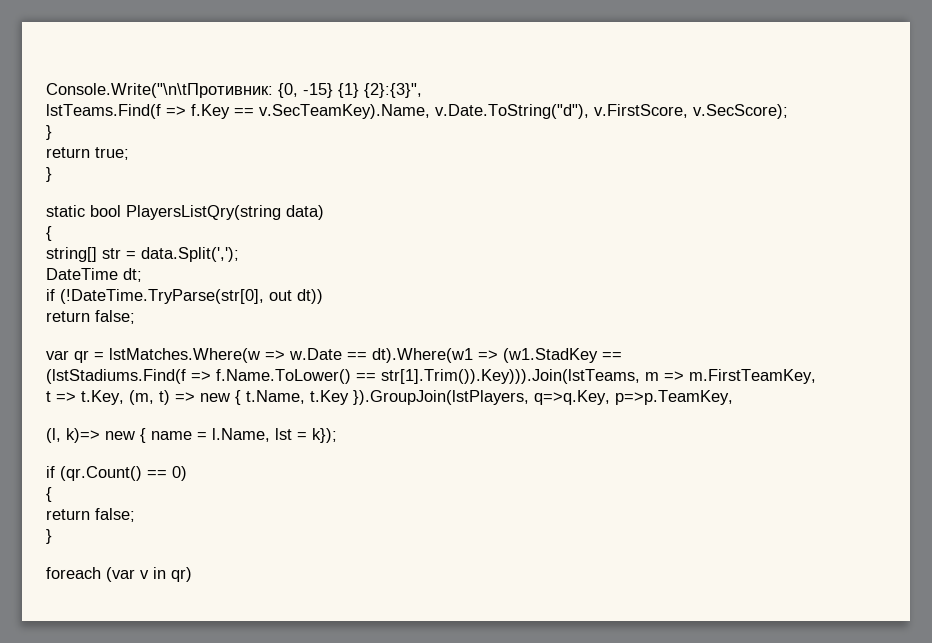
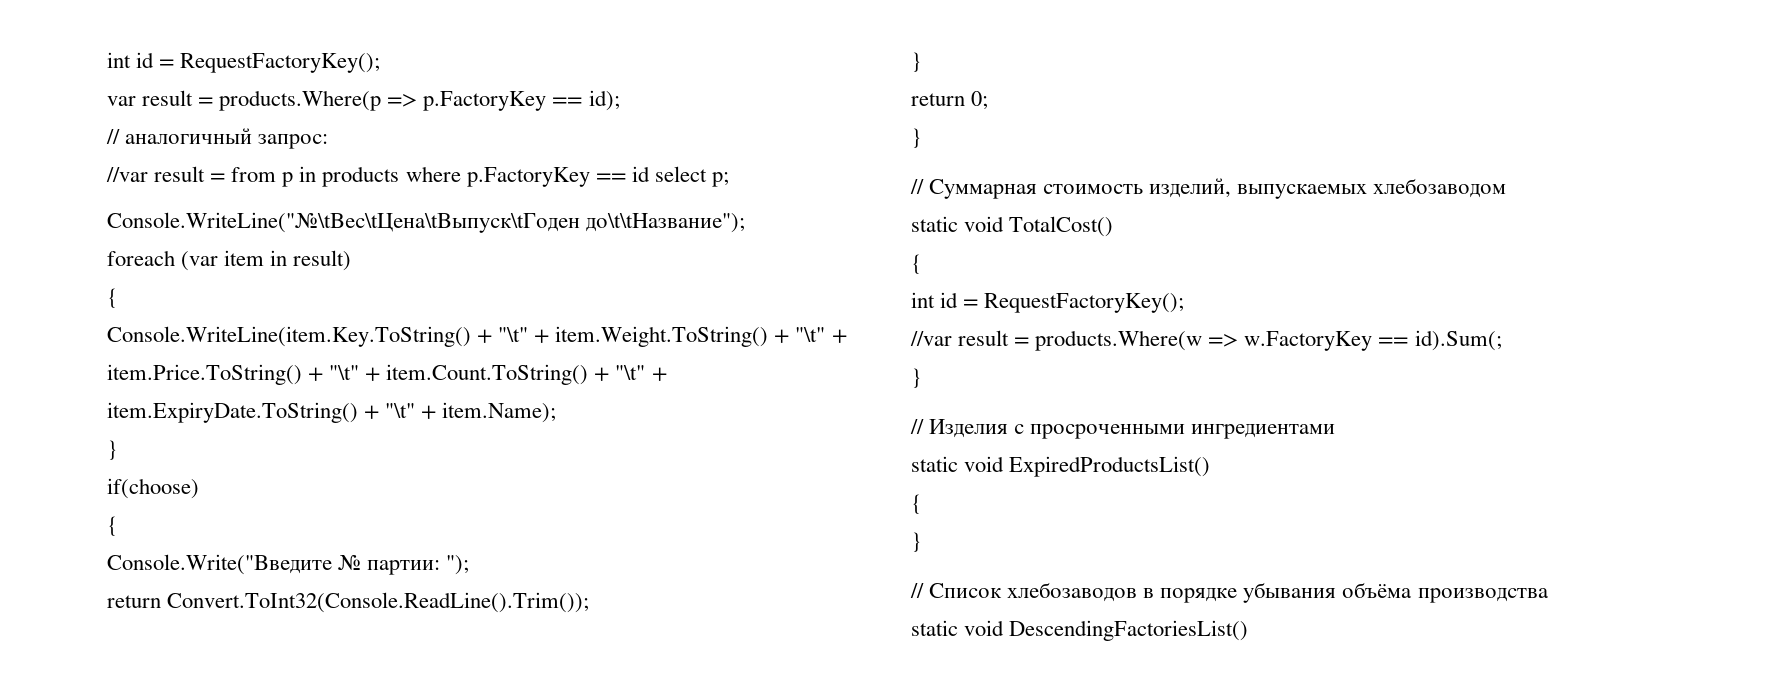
[46,83,422,98] [46,104,788,119] Console.Write("\n\tПротивник: {0, -15} {1} {2}:{3}", // lstTeams.Find(f => f.Key == v.SecTeamKey).Name, v.Date.ToString("d"), v.FirstScore, v.SecScore); -> [107,52,381,73] [107,90,620,111] [106,128,329,149] [106,166,729,187] [107,212,746,233] [107,250,352,271] [107,288,118,308] [107,326,847,347] [107,364,667,385] [107,402,557,423] [107,440,118,460] [107,478,199,499] [107,516,118,536] [107,554,470,575] [107,592,590,613] int id = RequestFactoryKey(); // var result = products.Where(p => p.FactoryKey == id); // // аналогичный запрос: // //var result = from p in products where p.FactoryKey == id select p; // Console.WriteLine("№\tВес\tЦена\tВыпуск\tГоден до\t\tНазвание"); // foreach (var item in result) // { // Console.WriteLine(item.Key.ToString() + "\t" + item.Weight.ToString() + "\t" + item.Price.ToString() + "\t" + item.Count.ToString() + "\t" + item.ExpiryDate.ToString() + "\t" + item.Name); // } // if(choose) // { // Console.Write("Введите № партии: "); // return Convert.ToInt32(Console.ReadLine().Trim());
[95,147,129,160] [46,167,52,182] [46,205,324,220] [46,226,52,241] [46,247,239,262] [46,268,142,282] [46,289,323,304] [46,310,135,324] [46,348,622,363] [46,369,816,384] [46,390,733,405] [46,428,337,443] [46,466,187,481] [46,487,52,502] [46,508,135,522] [46,529,52,544] [46,567,192,582] true; // } // static bool PlayersListQry(string data) // { // string[] str = data.Split(','); // DateTime dt; // if (!DateTime.TryParse(str[0], out dt)) // return false; // var qr = lstMatches.Where(w => w.Date == dt).Where(w1 => (w1.StadKey == // (lstStadiums.Find(f => f.Name.ToLower() == str[1].Trim()).Key))).Join(lstTeams, m => m.FirstTeamKey, // t => t.Key, (m, t) => new { t.Name, t.Key }).GroupJoin(lstPlayers, q=>q.Key, p=>p.TeamKey, // (l, k)=> new { name = l.Name, lst = k}); // if (qr.Count() == 0) // { // return false; // } // foreach (var v in qr) -> [971,91,989,110] [911,128,922,148] [910,178,1507,199] [911,216,1114,237] [911,254,922,274] [911,292,1185,313] [910,330,1502,351] [911,368,922,388] [910,419,1336,439] [911,456,1211,477] [911,494,922,514] [911,532,922,552] [910,582,1549,603] [911,620,1249,641] 0; // } // // Суммарная стоимость изделий, выпускаемых хлебозаводом // static void TotalCost() // { // int id = RequestFactoryKey(); // //var result = products.Where(w => w.FactoryKey == id).Sum(; // } // // Изделия с просроченными ингредиентами // static void ExpiredProductsList() // { // } // // Список хлебозаводов в порядке убывания объёма производства // static void DescendingFactoriesList()

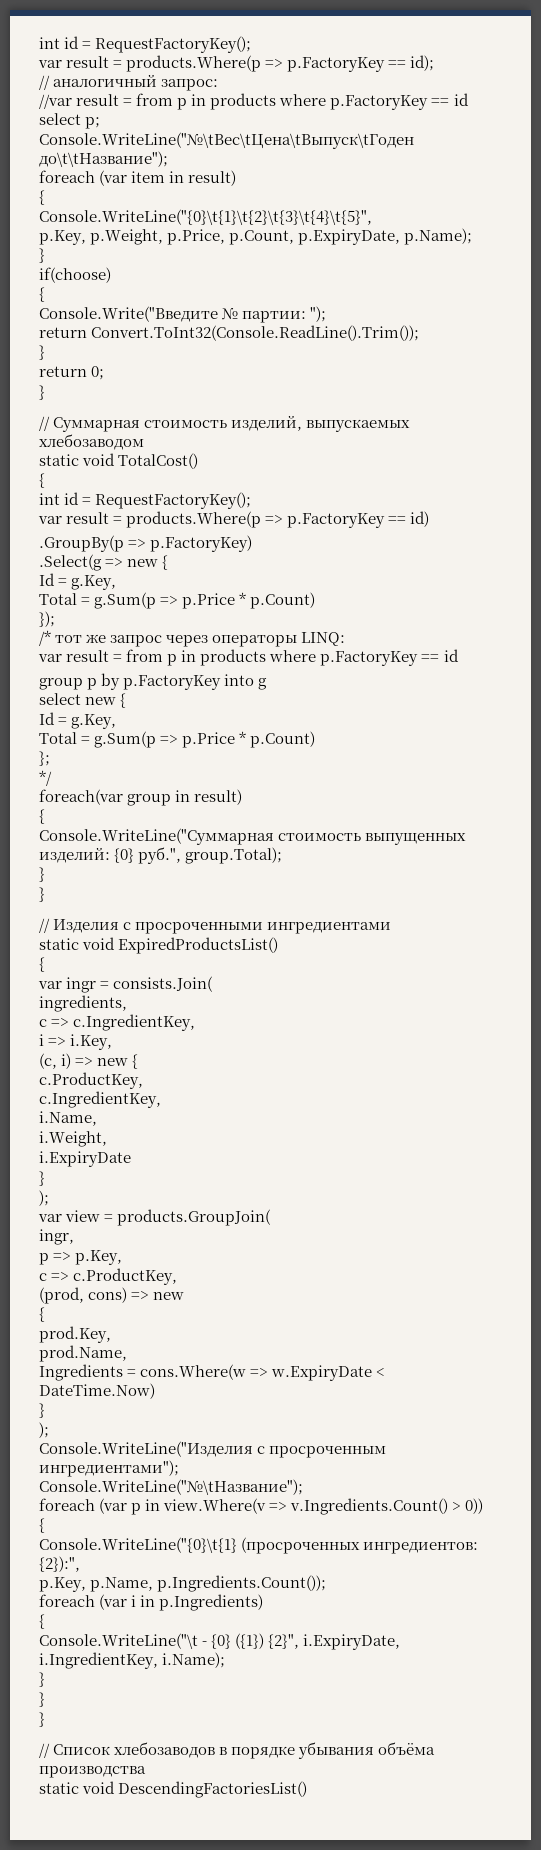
[107,326,847,347] [107,364,667,385] [107,402,557,423] Console.WriteLine(item.Key.ToString() + "\t" + item.Weight.ToString() + "\t" + item.Price.ToString() + "\t" + item.Count.ToString() + "\t" + item.ExpiryDate.ToString() + "\t" + item.Name); -> [39,209,372,225] [39,228,473,245] Console.WriteLine("{0}\t{1}\t{2}\t{3}\t{4}\t{5}", // p.Key, p.Weight, p.Price, p.Count, p.ExpiryDate, p.Name);
[910,330,1502,351] //var result = products.Where(w => w.FactoryKey == id).Sum(; -> [38,511,430,528] [39,535,253,552] [39,554,169,571] [39,573,117,590] [39,592,316,609] [39,611,55,627] [39,630,346,647] [38,649,459,666] [39,673,268,690] [39,693,127,708] [39,712,117,729] [39,731,316,748] [39,751,50,766] [39,770,52,786] [39,789,243,806] [39,809,45,824] [39,828,467,845] [39,847,283,864] [39,867,45,882] var result = products.Where(p => p.FactoryKey == id) // .GroupBy(p => p.FactoryKey) // .Select(g => new { // Id = g.Key, // Total = g.Sum(p => p.Price * p.Count) // }); // /* тот же запрос через операторы LINQ: // var result = from p in products where p.FactoryKey == id // group p by p.FactoryKey into g // select new { // Id = g.Key, // Total = g.Sum(p => p.Price * p.Count) // }; // */ // foreach(var group in result) // { // Console.WriteLine("Суммарная стоимость выпущенных изделий: {0} руб.", group.Total); // }
(922, 504) none -> [38,976,214,993] [39,995,127,1012] [39,1014,196,1031] [39,1034,113,1050] [39,1053,139,1069] [39,1072,143,1089] [39,1091,161,1108] [39,1111,97,1126] [39,1131,107,1147] [39,1151,131,1167] [39,1171,45,1186] [39,1190,49,1206] [38,1209,272,1226] [39,1229,74,1245] [39,1250,123,1265] [39,1268,178,1285] [39,1287,185,1304] [39,1307,45,1322] [39,1326,111,1343] [39,1345,127,1362] [39,1364,386,1381] [39,1383,155,1399] [39,1403,45,1418] [39,1422,49,1438] [39,1441,387,1458] [39,1460,179,1477] [39,1479,303,1495] [39,1498,484,1515] [39,1518,45,1533] [39,1537,479,1554] [39,1556,80,1572] [39,1575,327,1592] [39,1594,264,1611] [39,1614,45,1629] [39,1633,401,1650] [39,1652,226,1669] [39,1672,45,1687] [39,1692,45,1707] // var ingr = consists.Join( // ingredients, // c => c.IngredientKey, // i => i.Key, // (c, i) => new { // c.ProductKey, // c.IngredientKey, // i.Name, // i.Weight, // i.ExpiryDate // } // ); // var view = products.GroupJoin( // ingr, // p => p.Key, // c => c.ProductKey, // (prod, cons) => new // { // prod.Key, // prod.Name, // Ingredients = cons.Where(w => w.ExpiryDate < DateTime.Now) // } // ); // Console.WriteLine("Изделия с просроченным ингредиентами"); // Console.WriteLine("№\tНазвание"); // foreach (var p in view.Where(v => v.Ingredients.Count() > 0)) // { // Console.WriteLine("{0}\t{1} (просроченных ингредиентов: {2}):", // p.Key, p.Name, p.Ingredients.Count()); // foreach (var i in p.Ingredients) // { // Console.WriteLine("\t - {0} ({1}) {2}", i.ExpiryDate, i.IngredientKey, i.Name); // } // }

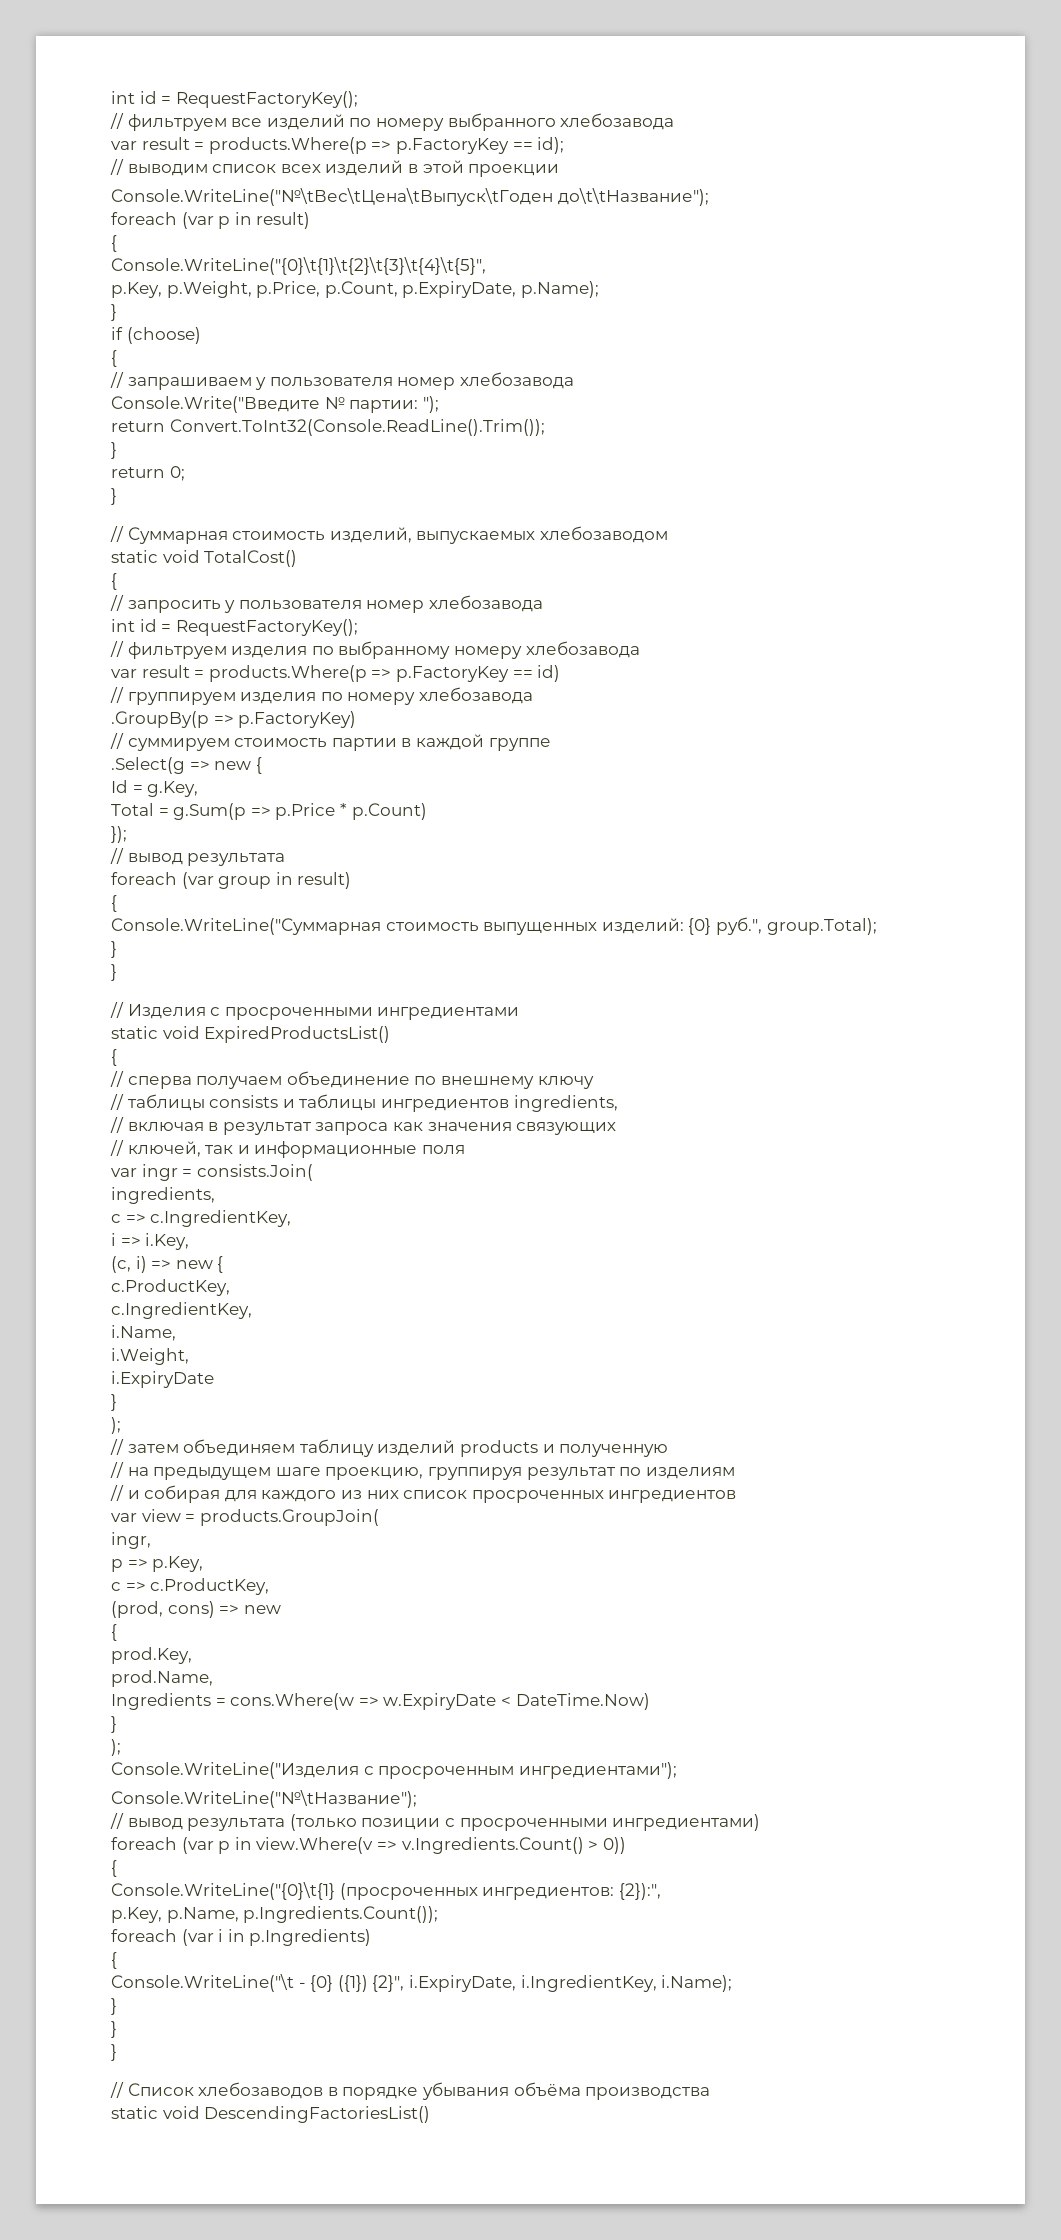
[39,36,252,53] int id = RequestFactoryKey(); -> [111,91,358,108] [110,113,675,131] int id = RequestFactoryKey(); // // фильтруем все изделий по номеру выбранного хлебозавода
[53,74,219,91] [39,93,469,110] [39,113,101,129] аналогичный запрос: // //var result = from p in products where p.FactoryKey == id select p; -> [127,160,560,177] выводим список всех изделий в этой проекции
[131,171,166,183] item -> [218,216,231,229] p
[39,267,111,283] [39,287,45,302] if(choose) // { -> [111,327,201,344] [111,350,117,367] [110,372,574,390] if (choose) // { // // запрашиваем у пользователя номер хлебозавода
[39,492,252,509] int id = RequestFactoryKey(); -> [110,595,543,613] [111,619,358,636] [110,641,640,659] // запросить у пользователя номер хлебозавода // int id = RequestFactoryKey(); // // фильтруем изделия по выбранному номеру хлебозавода
[39,535,253,552] .GroupBy(p => p.FactoryKey) -> [110,687,533,705] [111,711,357,728] [110,733,551,751] // группируем изделия по номеру хлебозавода // .GroupBy(p => p.FactoryKey) // // суммируем стоимость партии в каждой группе
[39,630,346,647] [38,649,459,666] [39,673,268,690] [39,693,127,708] [39,712,117,729] [39,731,316,748] [39,751,50,766] [39,770,52,786] [39,789,123,805] /* тот же запрос через операторы LINQ: // var result = from p in products where p.FactoryKey == id // group p by p.FactoryKey into g // select new { // Id = g.Key, // Total = g.Sum(p => p.Price * p.Count) // }; // */ // foreach(var -> [110,848,286,866] [111,872,214,889] // вывод результата // foreach (var
(45, 964) none -> [110,1071,594,1089] [110,1094,618,1112] [110,1117,617,1135] [110,1140,465,1158] // // сперва получаем объединение по внешнему ключу // // таблицы consists и таблицы ингредиентов ingredients, // // включая в результат запроса как значения связующих // // ключей, так и информационные поля
(49, 1198) none -> [110,1439,669,1457] [110,1462,735,1480] [110,1485,737,1503] // // затем объединяем таблицу изделий products и полученную // // на предыдущем шаге проекцию, группируя результат по изделиям // // и собирая для каждого из них список просроченных ингредиентов
(303, 1487) none -> [110,1813,761,1831] // // вывод результата (только позиции с просроченными ингредиентами)

